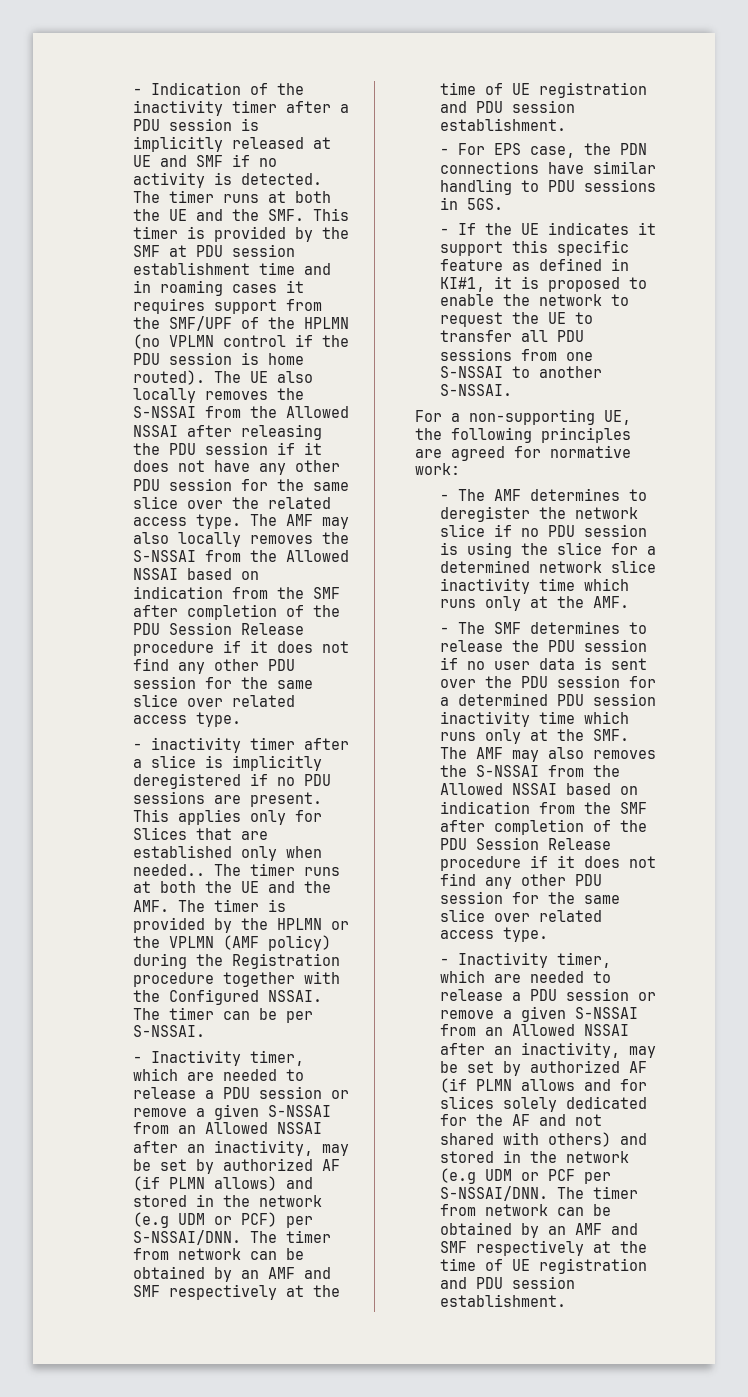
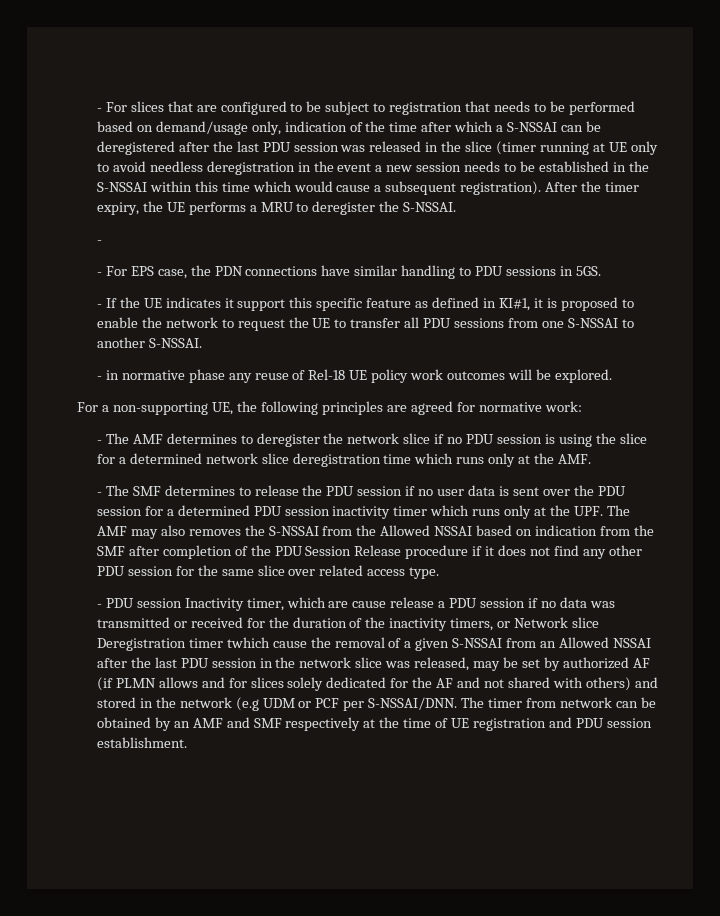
[133,82,305,95] [133,100,350,116] [133,118,260,131] [133,136,332,152] [133,154,278,167] [133,172,323,188] [133,190,332,203] [133,208,350,221] [133,226,350,242] [133,244,296,257] [133,262,332,275] [133,280,305,296] [133,298,323,314] [133,316,350,331] [133,334,350,349] [133,352,305,365] [133,370,314,385] [133,388,305,403] [133,406,350,418] [133,424,323,440] [133,442,323,455] [133,460,341,475] [133,478,350,491] [133,496,332,509] [133,514,350,529] [133,532,350,547] [133,550,350,562] [133,568,260,580] [133,586,341,599] [133,604,341,620] [133,622,305,635] [133,640,350,656] [133,658,296,674] [133,676,314,689] [133,694,296,707] [133,712,242,727] [133,737,350,753] [133,755,323,771] [133,773,332,789] [133,791,323,807] [133,809,323,825] [133,827,269,840] [133,845,323,861] [133,863,341,876] [133,881,332,893] [133,899,287,912] [133,917,350,933] [133,935,332,951] [133,953,341,969] [133,971,341,987] [133,989,323,1005] [133,1007,314,1023] [133,1025,206,1037] [133,1050,305,1066] [133,1068,305,1081] [133,1086,350,1099] [133,1104,332,1120] [133,1122,323,1134] [133,1140,350,1156] [133,1158,341,1174] [133,1176,314,1191] [133,1194,323,1207] [133,1212,314,1228] [133,1230,332,1245] [133,1248,305,1260] [133,1266,332,1282] [133,1284,341,1300] [440,82,648,98] [440,100,576,113] [440,118,567,131] - Indication of the inactivity timer after a PDU session is implicitly released at UE and SMF if no activity is detected. The timer runs at both the UE and the SMF. This timer is provided by the SMF at PDU session establishment time and in roaming cases it requires support from the SMF/UPF of the HPLMN (no VPLMN control if the PDU session is home routed). The UE also locally removes the S-NSSAI from the Allowed NSSAI after releasing the PDU session if it does not have any other PDU session for the same slice over the related access type. The AMF may also locally removes the S-NSSAI from the Allowed NSSAI based on indication from the SMF after completion of the PDU Session Release procedure if it does not find any other PDU session for the same slice over related access type. // - inactivity timer after a slice is implicitly deregistered if no PDU sessions are present. This applies only for Slices that are established only when needed.. The timer runs at both the UE and the AMF. The timer is provided by the HPLMN or the VPLMN (AMF policy) during the Registration procedure together with the Configured NSSAI. The timer can be per S-NSSAI. // - Inactivity timer, which are needed to release a PDU session or remove a given S-NSSAI from an Allowed NSSAI after an inactivity, may be set by authorized AF (if PLMN allows) and stored in the network (e.g UDM or PCF) per S-NSSAI/DNN. The timer from network can be obtained by an AMF and SMF respectively at the time of UE registration and PDU session establishment. -> [96,101,635,115] [96,121,601,135] [96,141,658,155] [96,161,649,175] [96,181,639,195] [96,201,457,215] [96,240,102,244] - For slices that are configured to be subject to registration that needs to be performed based on demand/usage only, indication of the time after which a S-NSSAI can be deregistered after the last PDU session was released in the slice (timer running at UE only to avoid needless deregistration in the event a new session needs to be established in the S-NSSAI within this time which would cause a subsequent registration). After the timer expiry, the UE performs a MRU to deregister the S-NSSAI. // -
(513, 390) none -> [96,369,612,383] // - in normative phase any reuse of Rel-18 UE policy work outcomes will be explored.
[440,578,531,594] inactivity -> [292,453,381,467] deregistration
[539,711,630,724] [440,729,630,744] time which runs only at the SMF. -> [393,505,603,519] timer which runs only at the UPF.
[458,952,612,968] [440,970,612,983] [440,988,657,1001] [440,1006,639,1022] [440,1024,630,1036] [440,1042,621,1058] Inactivity timer, which are needed to release a PDU session or remove a given S-NSSAI from an Allowed NSSAI after an inactivity, -> [105,597,615,611] [96,617,599,631] [96,637,651,651] [96,657,470,671] PDU session Inactivity timer, which are cause release a PDU session if no data was transmitted or received for the duration of the inactivity timers, or Network slice Deregistration timer twhich cause the removal of a given S-NSSAI from an Allowed NSSAI after the last PDU session in the network slice was released,

